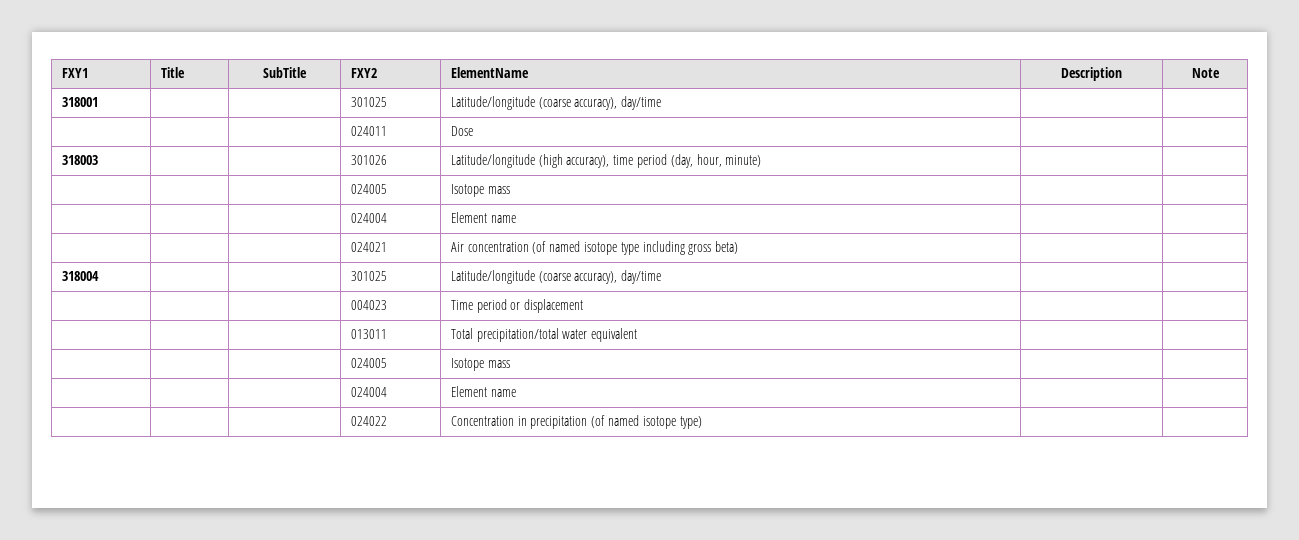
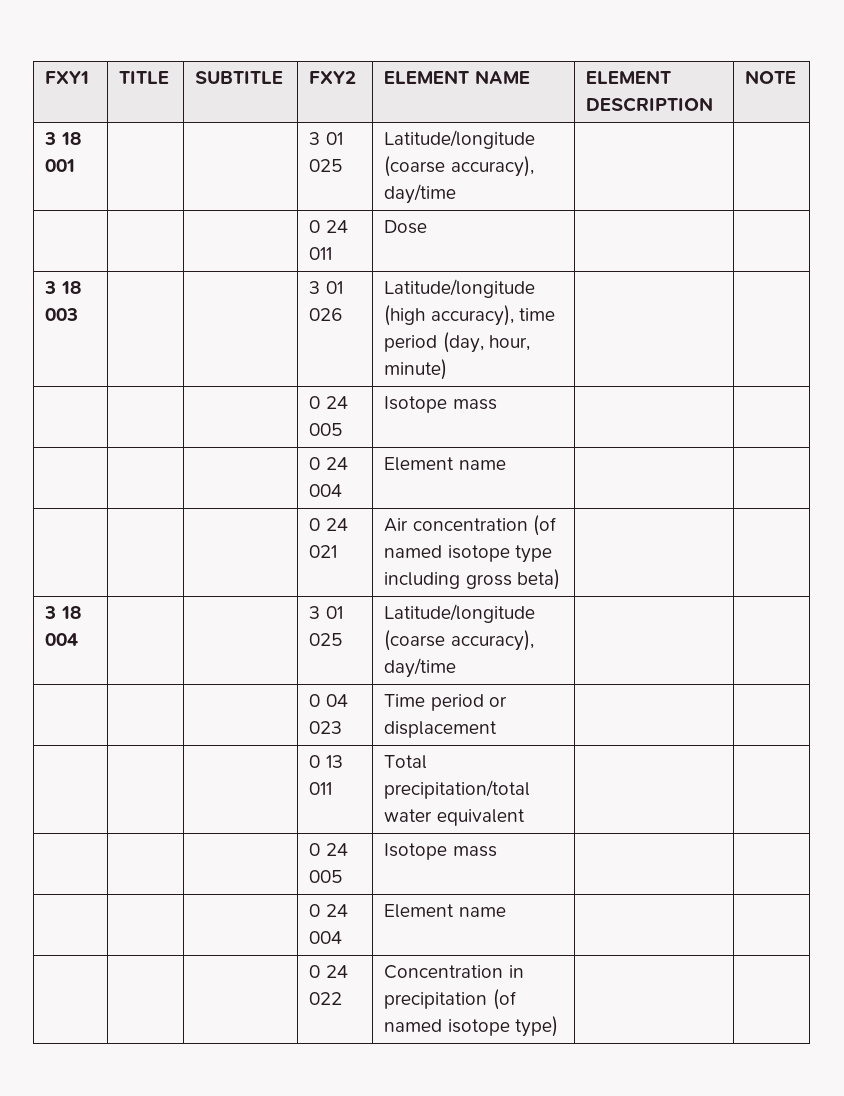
[160,67,185,78] [263,67,307,78] Title | SubTitle -> [119,71,170,84] [195,71,284,84] TITLE | SUBTITLE
[450,67,529,78] [1061,67,1122,81] [1191,68,1220,78] [61,97,98,107] [350,97,387,107] [450,96,662,110] [350,126,387,136] [450,126,473,136] [61,155,98,165] [350,155,387,165] ElementName | Description | Note // 318001 | | | 301025 | Latitude/longitude (coarse accuracy), day/time | | // | | | 024011 | Dose | | // 318003 | | | 301026 -> [384,70,530,84] [586,70,672,84] [586,97,714,112] [745,70,797,84] [44,132,81,145] [45,159,76,172] [309,132,343,145] [309,159,343,172] [384,130,536,149] [384,156,534,177] [384,184,457,204] [309,220,348,233] [309,247,333,260] [384,220,428,234] [44,281,81,294] [45,308,79,321] [309,281,343,294] [309,308,343,321] ELEMENT NAME | ELEMENT DESCRIPTION | NOTE // 3 18 001 | | | 3 01 025 | Latitude/longitude (coarse accuracy), day/time | | // | | | 0 24 011 | Dose | | // 3 18 003 | | | 3 01 026
[350,184,387,194] [450,184,510,197] [350,213,387,223] [450,212,516,223] [350,242,387,252] 024005 | Isotope mass | | // | | | 024004 | Element name | | // | | | 024021 -> [309,396,348,409] [309,423,343,436] [384,396,497,413] [309,457,348,470] [309,484,343,497] [384,457,506,471] [309,518,348,531] [309,545,338,558] 0 24 005 | Isotope mass | | // | | | 0 24 004 | Element name | | // | | | 0 24 021
[61,271,99,281] [350,271,387,281] [450,270,662,284] [350,300,387,310] 318004 | | | 301025 | Latitude/longitude (coarse accuracy), day/time | | // | | | 004023 -> [44,606,81,619] [45,633,79,646] [309,606,343,619] [309,633,343,646] [384,604,536,623] [384,630,534,651] [384,658,457,678] [309,694,348,707] [309,721,343,734] 3 18 004 | | | 3 01 025 | Latitude/longitude (coarse accuracy), day/time | | // | | | 0 04 023
[350,329,387,339] 013011 -> [309,755,343,768] [309,782,333,795] 0 13 011
[350,358,387,368] [450,358,510,371] [350,387,387,397] [450,386,516,397] [350,416,387,426] 024005 | Isotope mass | | // | | | 024004 | Element name | | // | | | 024022 -> [309,843,348,856] [309,870,343,883] [384,843,497,860] [309,904,348,917] [309,931,343,944] [384,904,506,918] [309,965,348,978] [309,992,343,1005] 0 24 005 | Isotope mass | | // | | | 0 24 004 | Element name | | // | | | 0 24 022

